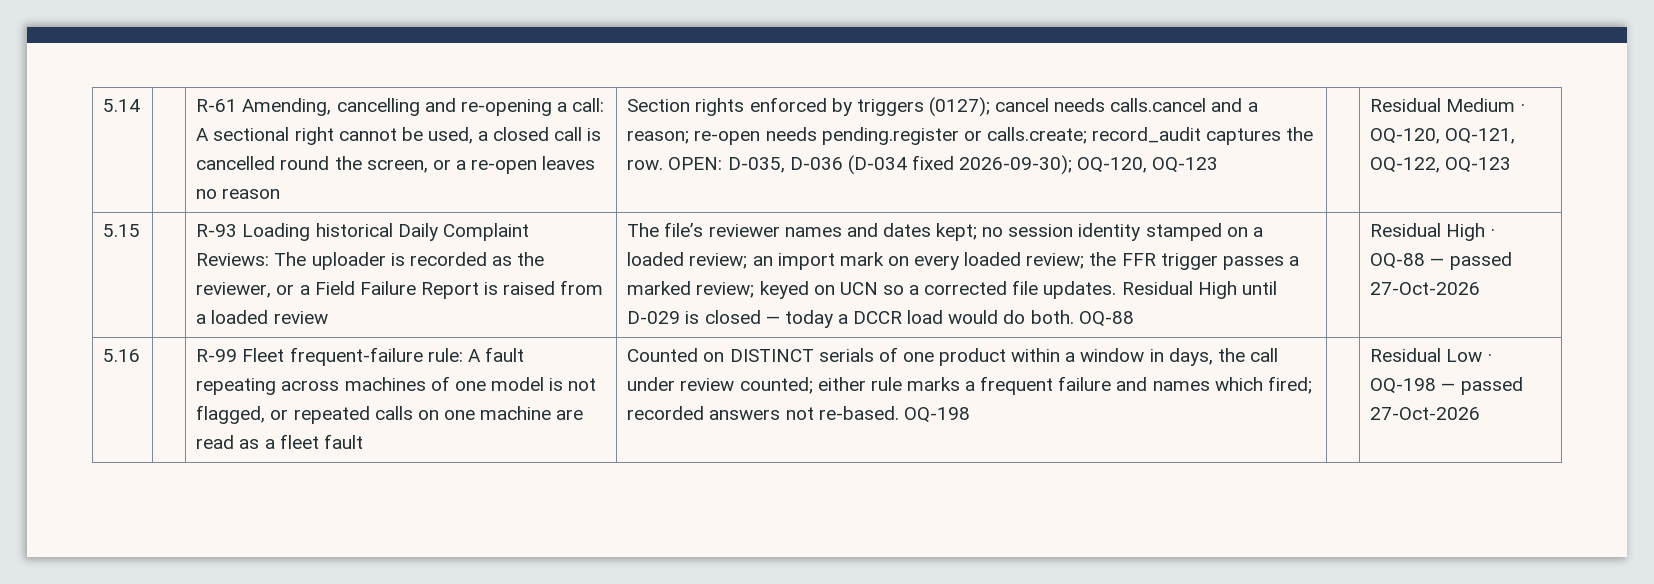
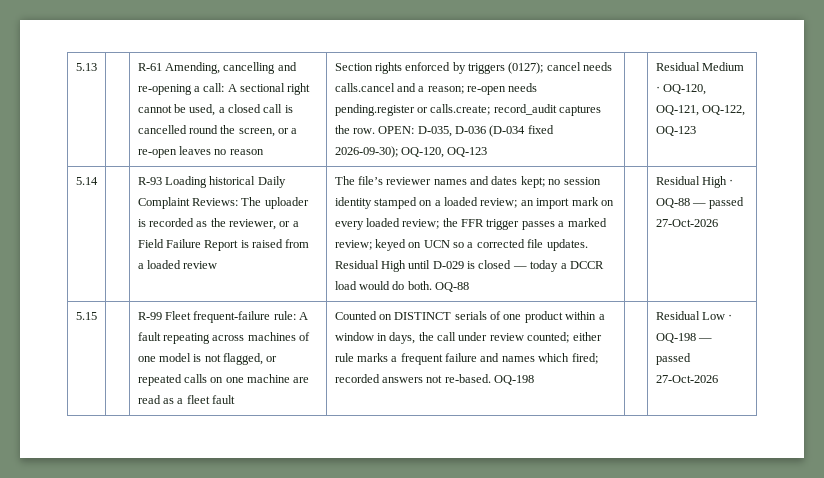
[103,99,141,112] 5.14 -> [75,63,97,71] 5.13
[103,224,141,237] 5.15 -> [75,177,98,185] 5.14
[103,349,141,362] 5.16 -> [75,312,97,320] 5.15

